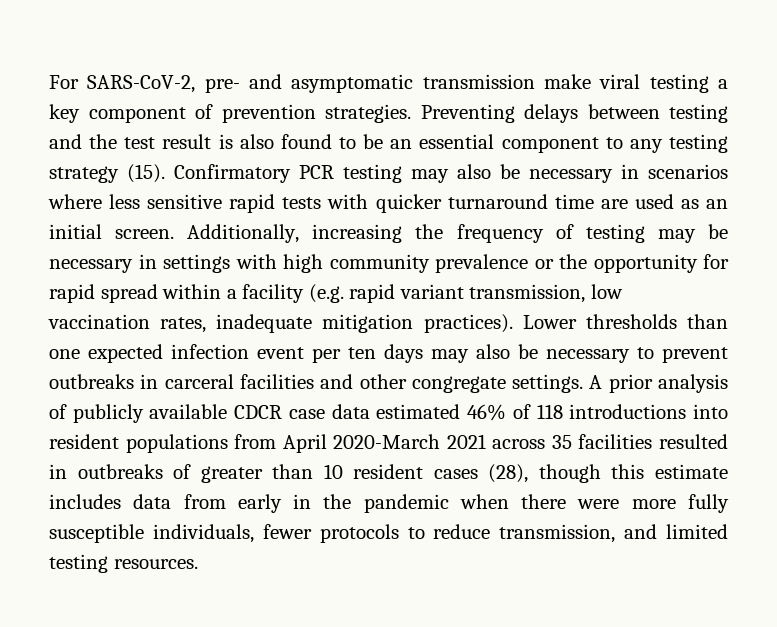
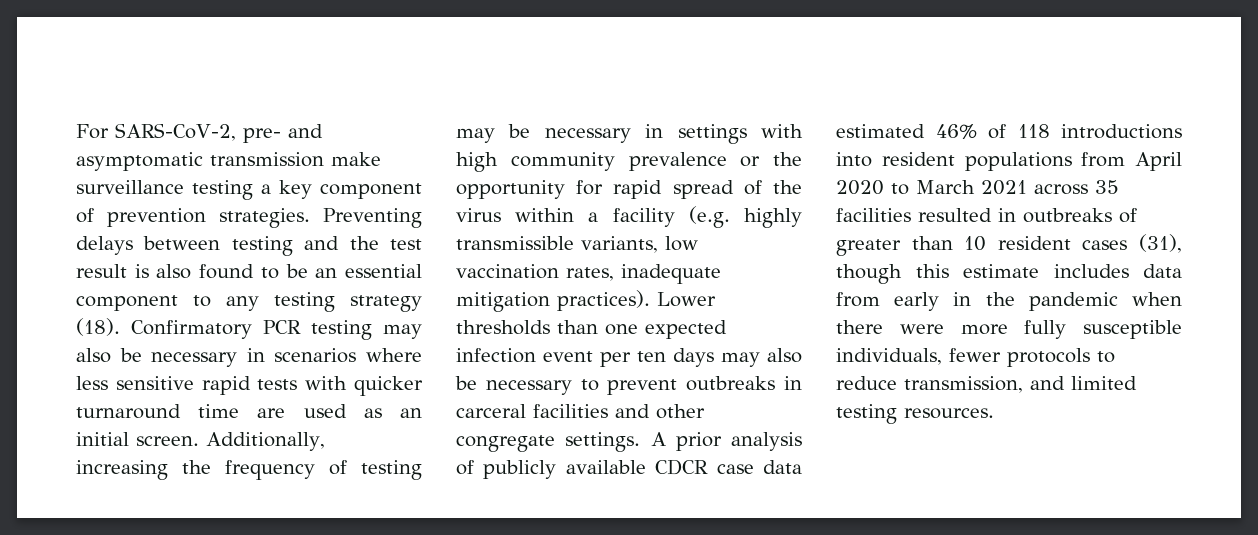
[599,74,641,89] viral -> [76,180,184,194] surveillance
[127,164,165,183] (15). -> [76,318,120,336] (18).
(158, 293) none -> [743,180,802,195] [456,208,501,222] of the virus
[349,284,586,303] rapid variant transmission, -> [744,208,802,228] [456,236,658,253] highly transmissible variants,
[333,434,441,449] 2020-March -> [836,180,975,195] 2020 to March
[488,464,529,483] (28), -> [1139,234,1182,253] (31),

